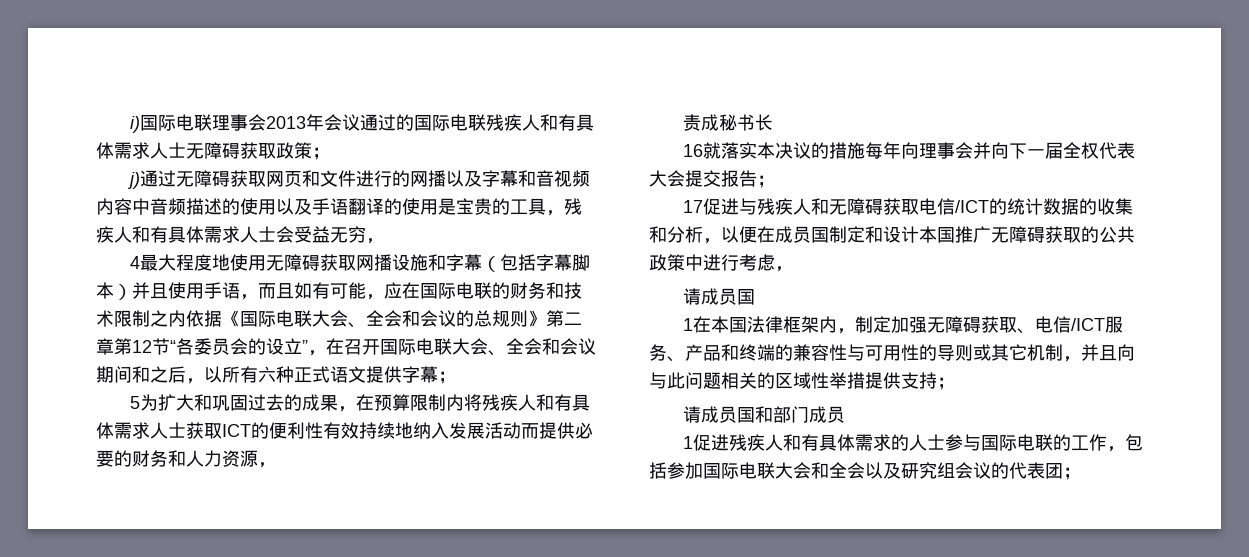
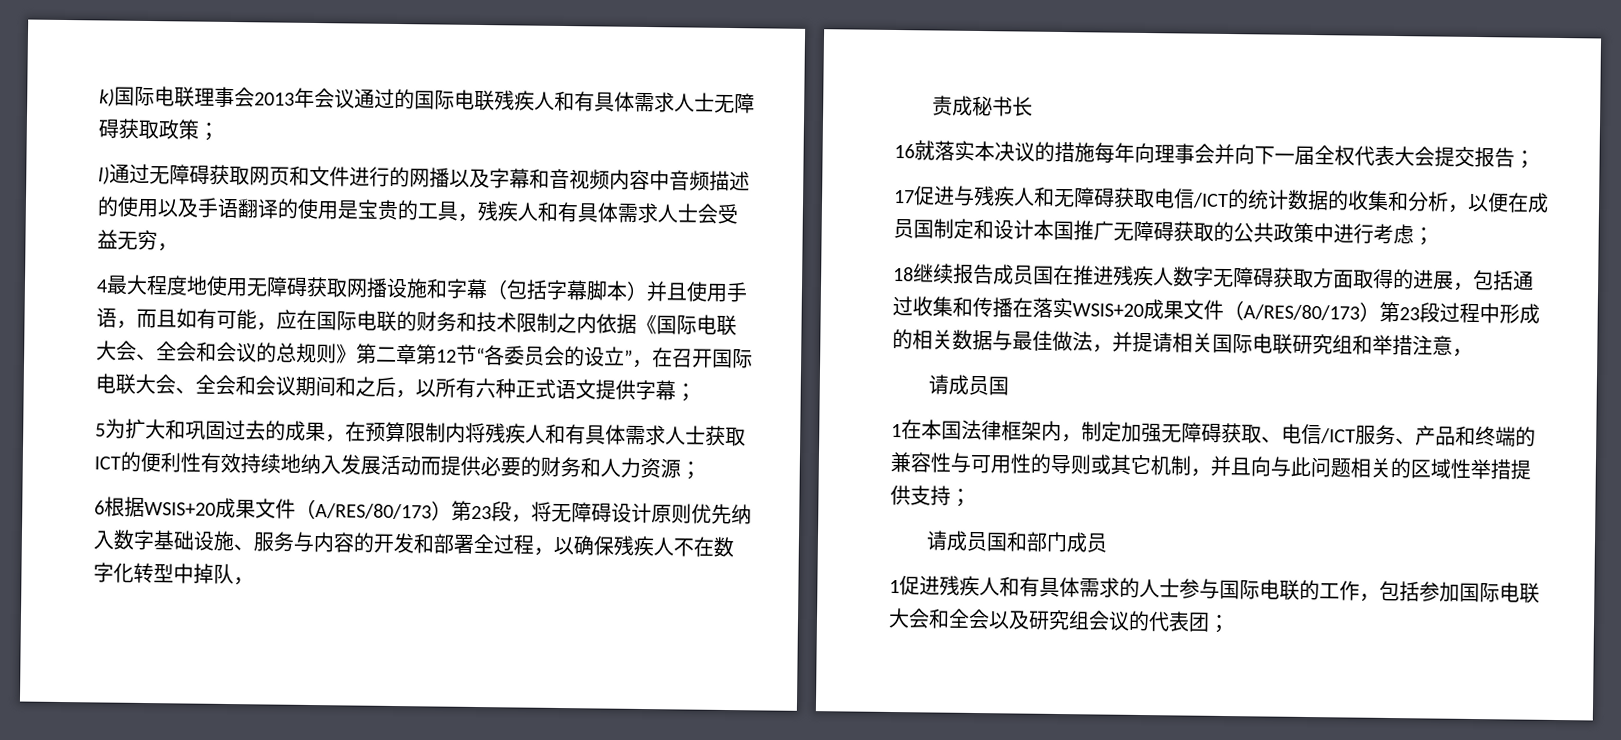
[130,116,141,133] i) -> [99,88,115,107] k)
[127,172,141,189] j) -> [98,166,110,185] l)
(258, 458) none -> [680,461,701,480] [94,496,752,525] [93,529,734,558] [93,562,234,585] ； // 6根据WSIS+20成果文件（A/RES/80/173）第23段，将无障碍设计原则优先纳入数字基础设施、服务与内容的开发和部署全过程，以确保残疾人不在数字化转型中掉队
(775, 262) none -> [1413,227,1434,246] [893,263,1534,291] [892,295,1540,324] [892,328,1453,356] ； // 18继续报告成员国在推进残疾人数字无障碍获取方面取得的进展，包括通过收集和传播在落实WSIS+20成果文件（A/RES/80/173）第23段过程中形成的相关数据与最佳做法，并提请相关国际电联研究组和举措注意

